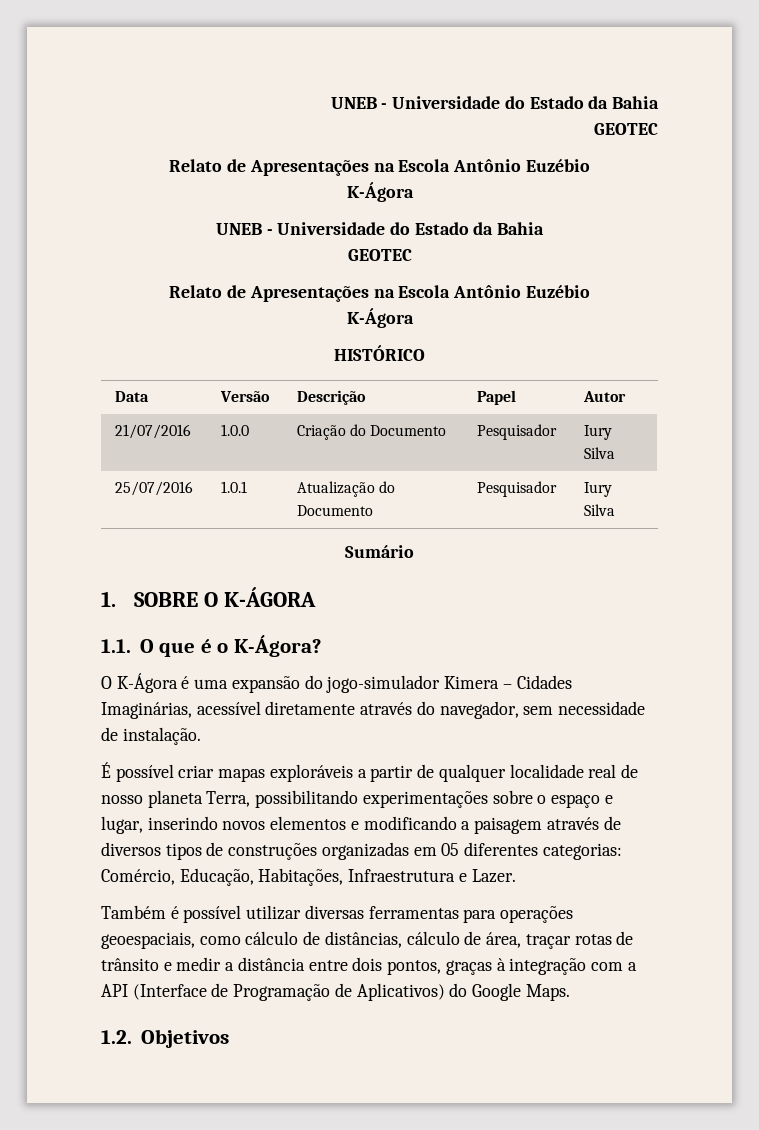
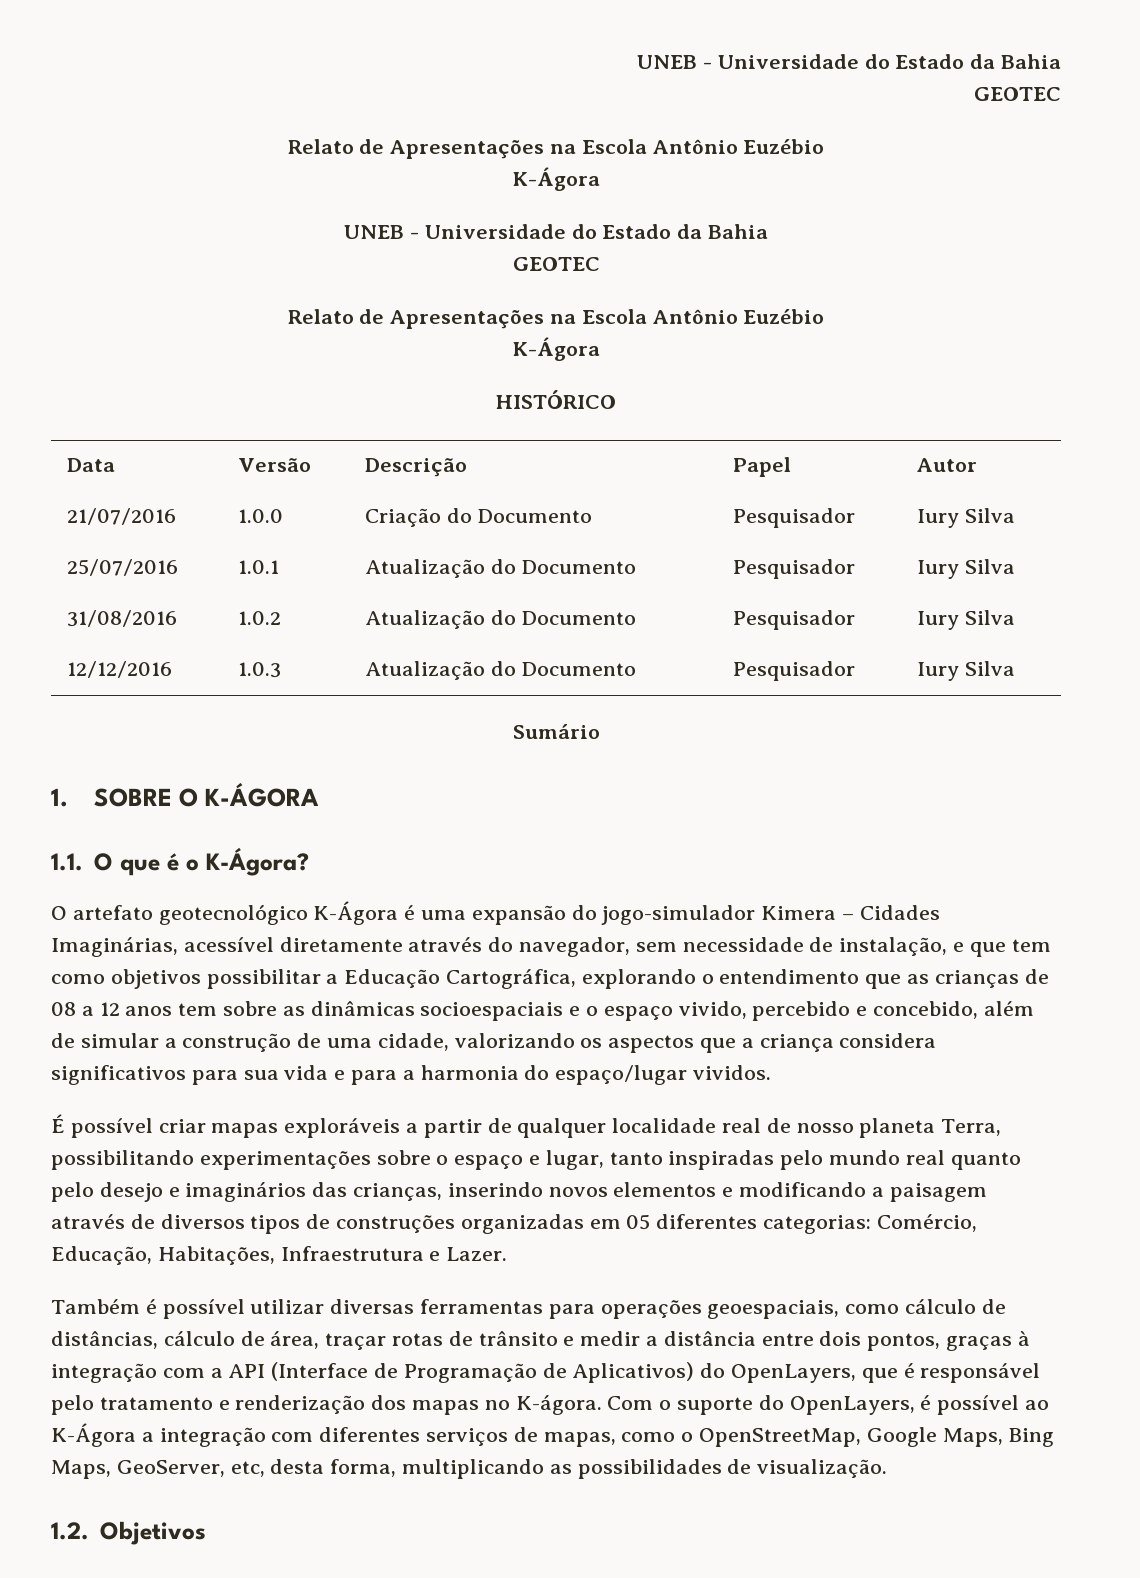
(615, 510) none -> [66,610,177,627] [237,611,281,625] [364,610,637,629] [732,610,855,630] [916,610,1015,630] [66,661,172,678] [237,662,281,678] [364,661,637,680] [732,661,855,681] [916,661,1015,681] // 31/08/2016 | 1.0.2 | Atualização do Documento | Pesquisador | Iury Silva // 12/12/2016 | 1.0.3 | Atualização do Documento | Pesquisador | Iury Silva
(112, 682) none -> [72,904,308,925] artefato geotecnológico
[122,727,201,745] instalação. -> [839,937,1051,957] [51,969,1049,989] [51,1001,1034,1021] [51,1033,937,1053] [51,1065,772,1085] instalação, e que tem como objetivos possibilitar a Educação Cartográfica, explorando o entendimento que as crianças de 08 a 12 anos tem sobre as dinâmicas socioespaciais e o espaço vivido, percebido e concebido, além de simular a construção de uma cidade, valorizando os aspectos que a criança considera significativos para sua vida e para a harmonia do espaço/lugar vividos.
(143, 825) none -> [609,1150,1021,1170] [51,1182,443,1202] tanto inspiradas pelo mundo real quanto pelo desejo e imaginários das crianças,
[472,983,570,1001] Google Maps. -> [731,1363,1041,1383] [51,1395,1050,1415] [51,1423,1055,1447] [51,1459,888,1479] OpenLayers, que é responsável pelo tratamento e renderização dos mapas no K-ágora. Com o suporte do OpenLayers, é possível ao K-Ágora a integração com diferentes serviços de mapas, como o OpenStreetMap, Google Maps, Bing Maps, GeoServer, etc, desta forma, multiplicando as possibilidades de visualização.

